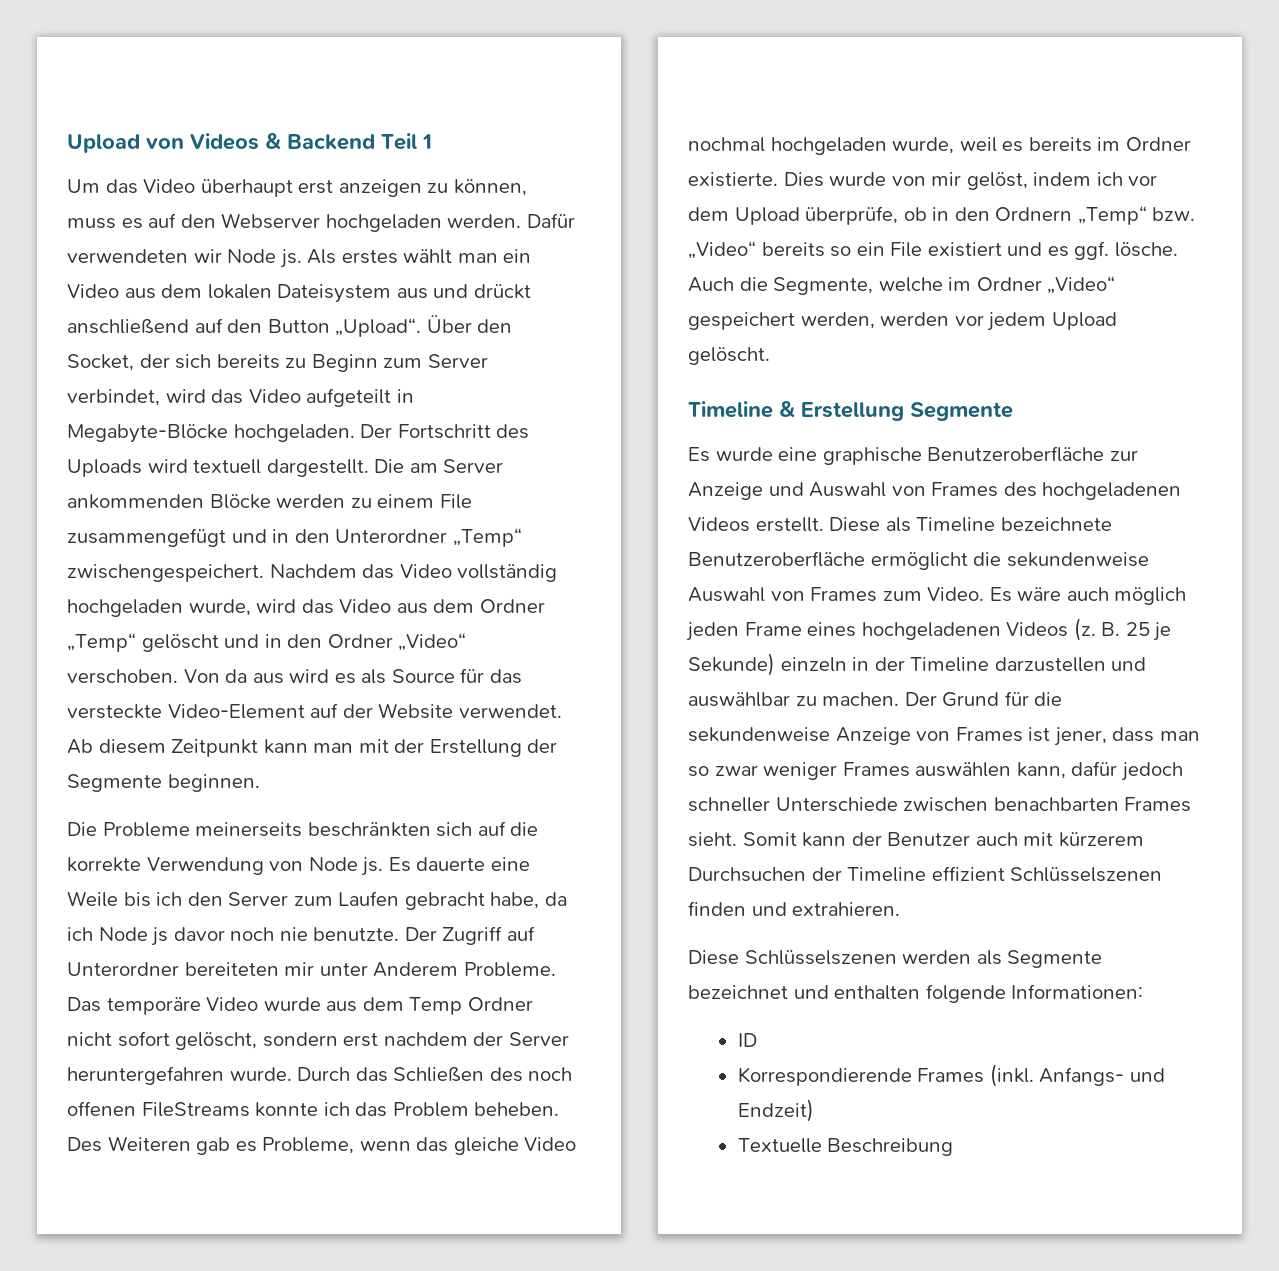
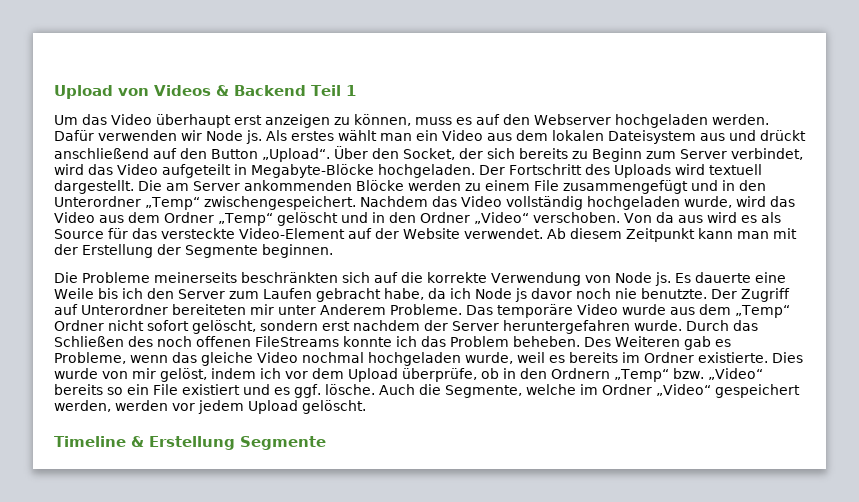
[67,249,188,263] verwendeten -> [98,130,177,141] verwenden
[409,997,463,1015] Temp -> [735,305,790,318] „Temp“
[688,446,1138,465] [688,482,1182,500] [688,517,1112,532] [688,551,1149,570] [688,587,1187,605] [686,618,1172,641] [688,653,1147,676] [688,691,1063,707] [688,727,1200,746] [688,761,1183,781] [688,797,1192,812] [688,832,1144,847] [688,866,1163,882] [688,901,901,916] [688,950,1103,968] [688,984,1144,1003] [737,1033,757,1047] [737,1064,1165,1087] [737,1099,814,1122] [737,1138,954,1156] // Es wurde eine graphische Benutzeroberfläche zur Anzeige und Auswahl von Frames des hochgeladenen Videos erstellt. Diese als Timeline bezeichnete Benutzeroberfläche ermöglicht die sekundenweise Auswahl von Frames zum Video. Es wäre auch möglich jeden Frame eines hochgeladenen Videos (z. B. 25 je Sekunde) einzeln in der Timeline darzustellen und auswählbar zu machen. Der Grund für die sekundenweise Anzeige von Frames ist jener, dass man so zwar weniger Frames auswählen kann, dafür jedoch schneller Unterschiede zwischen benachbarten Frames sieht. Somit kann der Benutzer auch mit kürzerem Durchsuchen der Timeline effizient Schlüsselszenen finden und extrahieren. // Diese Schlüsselszenen werden als Segmente bezeichnet und enthalten folgende Informationen: // ID // Korrespondierende Frames (inkl. Anfangs- und Endzeit) // Textuelle Beschreibung -> (326, 443) none

